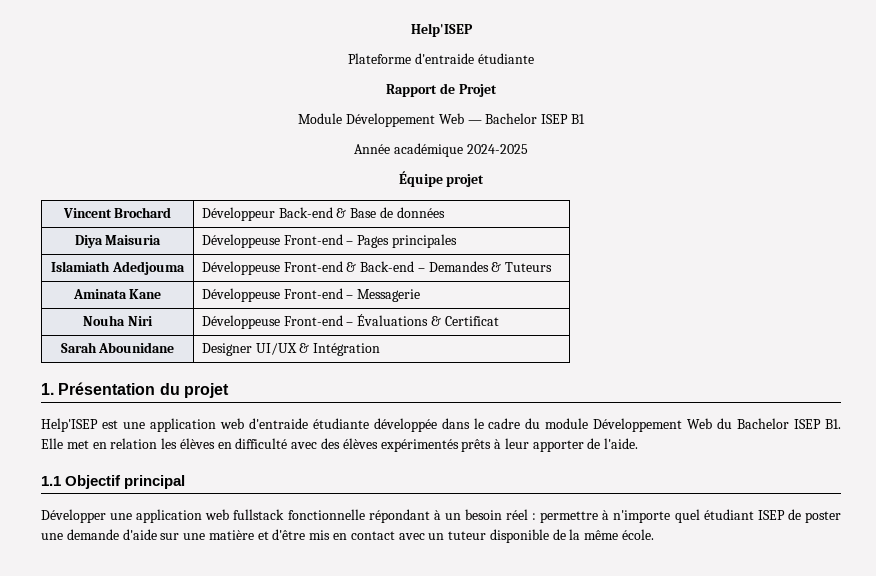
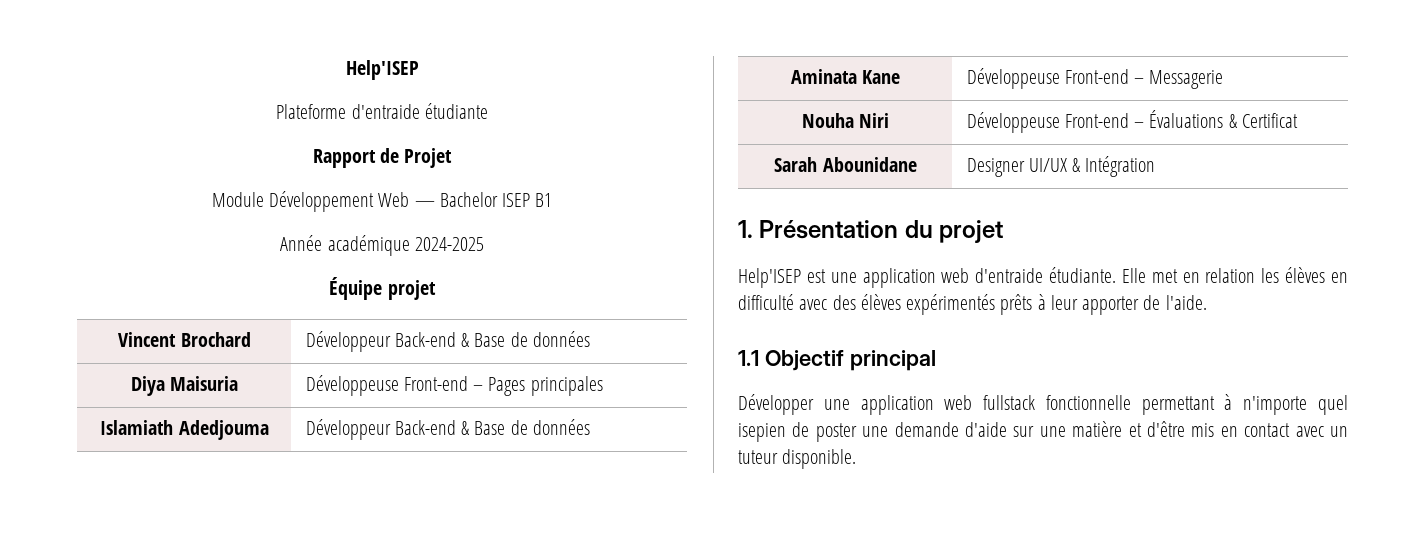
[201,261,553,275] Développeuse Front-end & Back-end – Demandes & Tuteurs -> [305,419,590,440] Développeur Back-end & Base de données
[312,418,842,432] étudiante développée dans le cadre du module Développement Web du Bachelor ISEP B1. -> [1049,267,1117,283] étudiante.
[368,509,599,523] répondant à un besoin réel : permettre -> [1141,396,1215,415] permettant
[703,509,785,520] étudiant ISEP -> [738,423,786,442] isepien
[489,529,655,543] disponible de la même école. -> [782,449,857,469] disponible.

